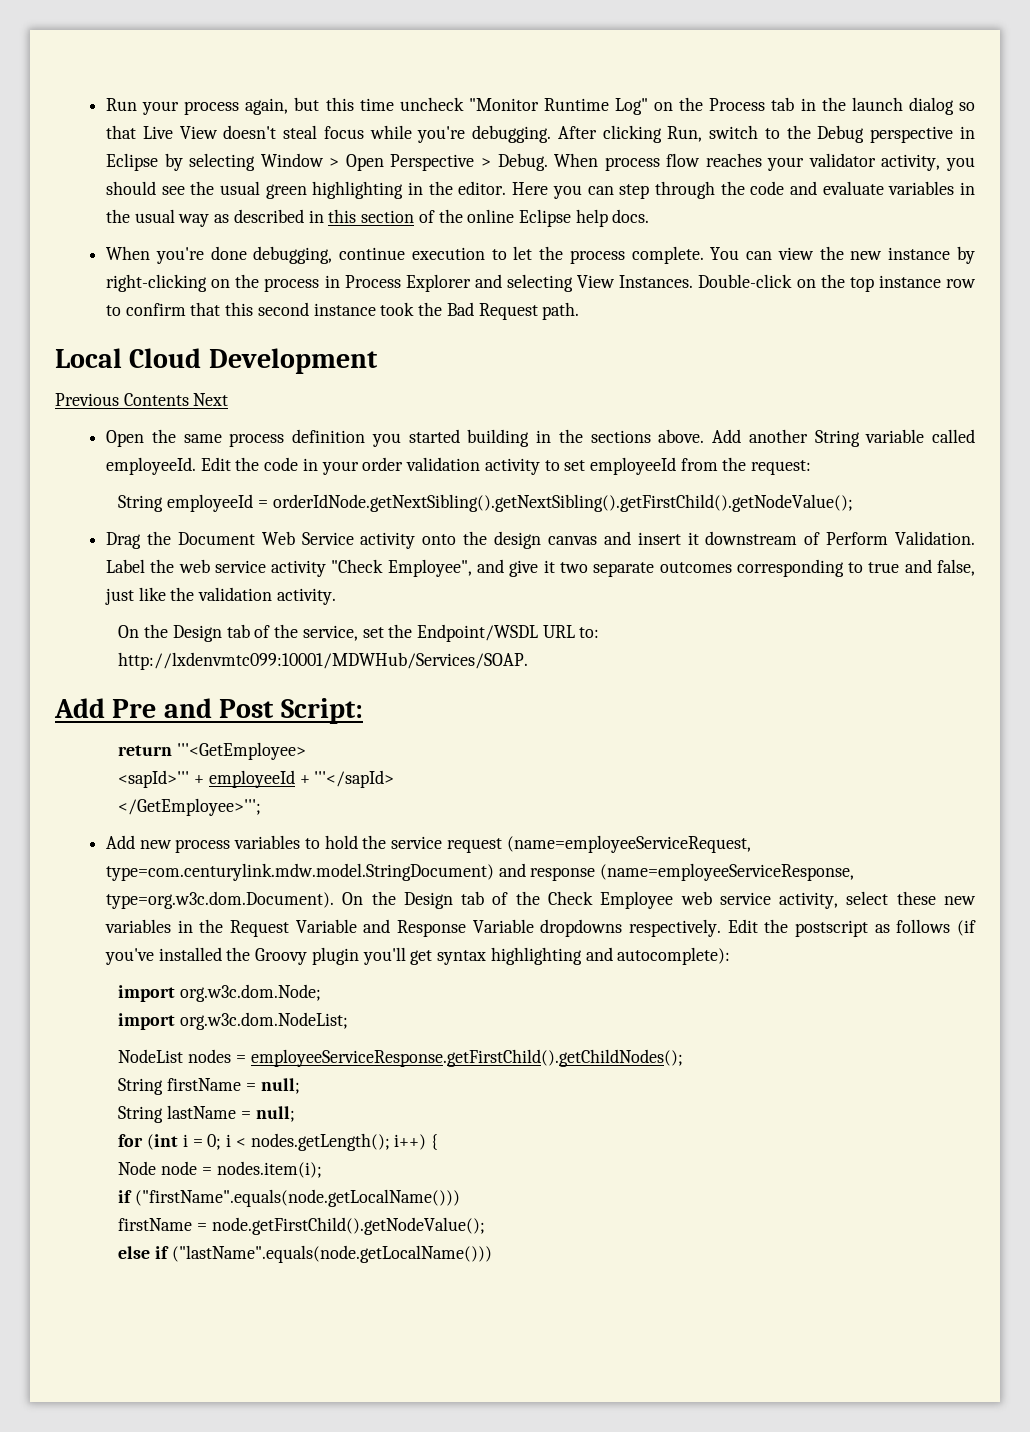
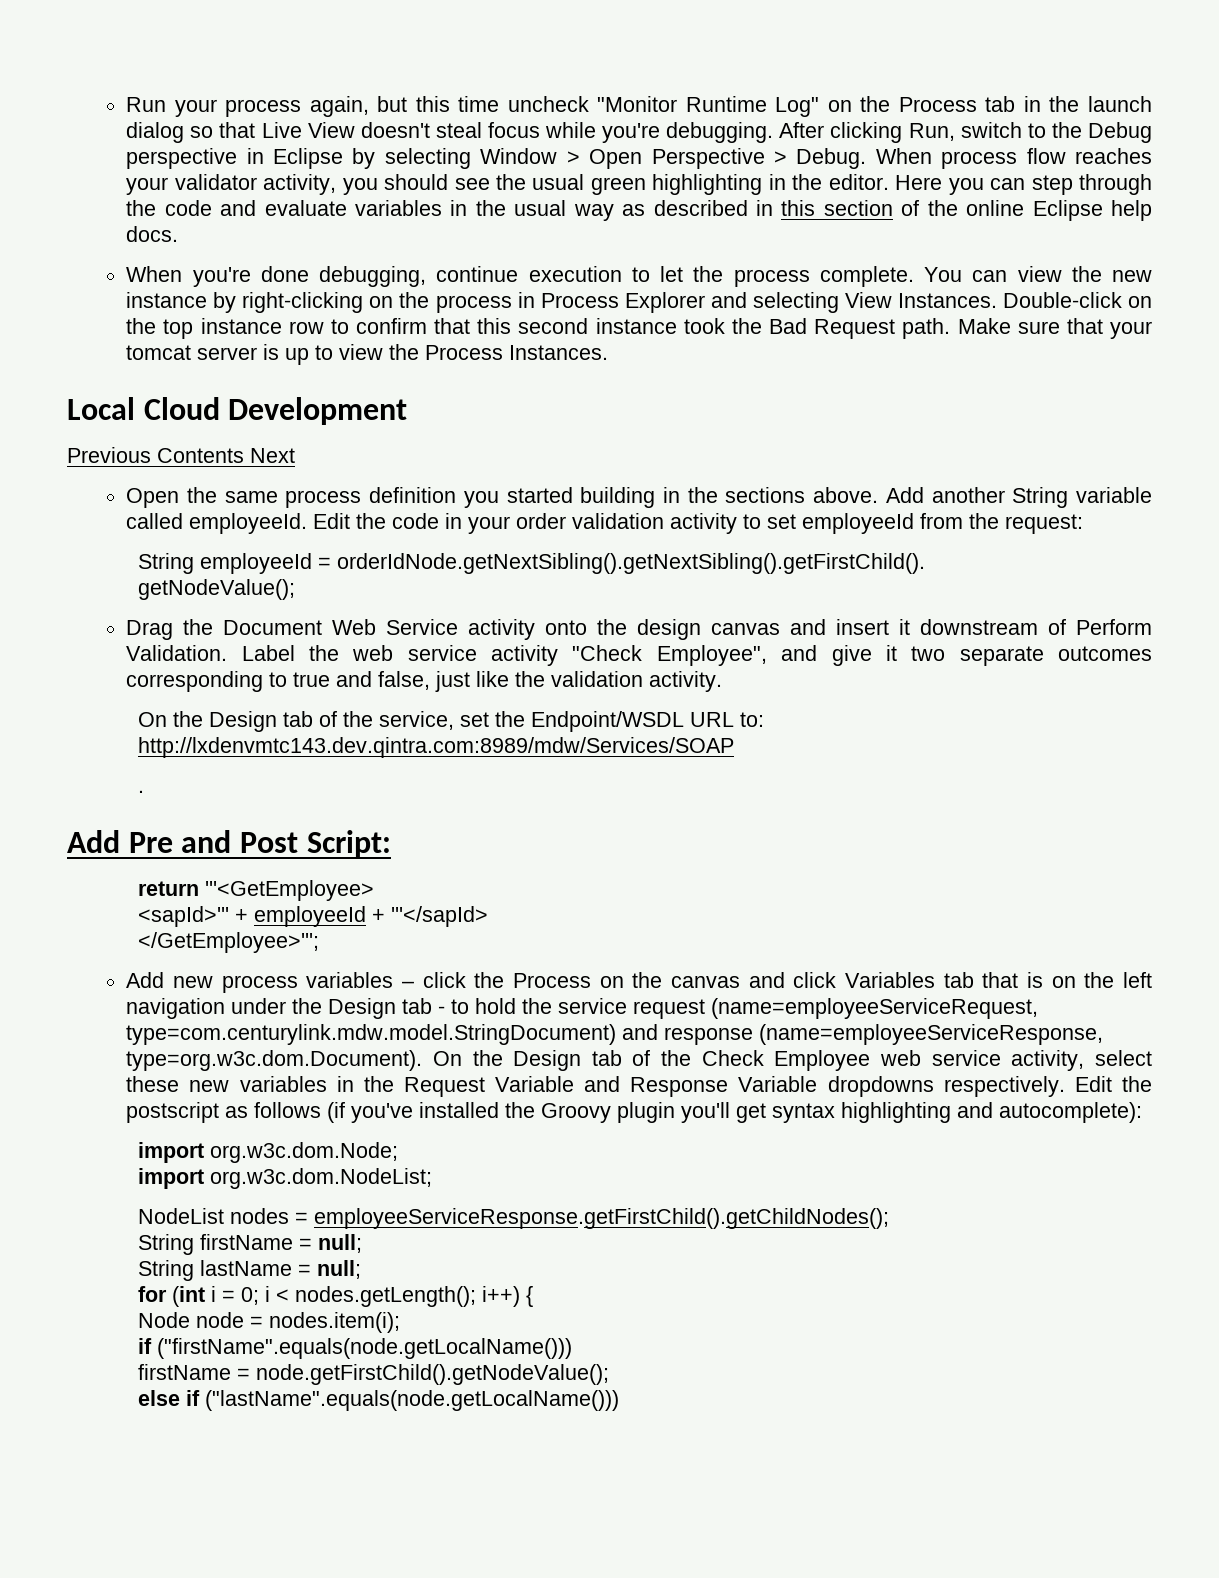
(580, 311) none -> [957,318,1153,339] [126,344,609,365] Make sure that your tomcat server is up to view the Process Instances.
[272,494,853,512] orderIdNode.getNextSibling().getNextSibling().getFirstChild().getNodeValue(); -> [337,553,926,574] [138,579,296,600] orderIdNode.getNextSibling().getNextSibling().getFirstChild(). // getNodeValue();
[118,652,529,670] http://lxdenvmtc099:10001/MDWHub/Services/SOAP. -> [138,737,735,758] [138,790,145,793] http://lxdenvmtc143.dev.qintra.com:8989/mdw/Services/SOAP // .
(301, 842) none -> [401,972,1152,988] [126,998,446,1019] – click the Process on the canvas and click Variables tab that is on the left navigation under the Design tab -

